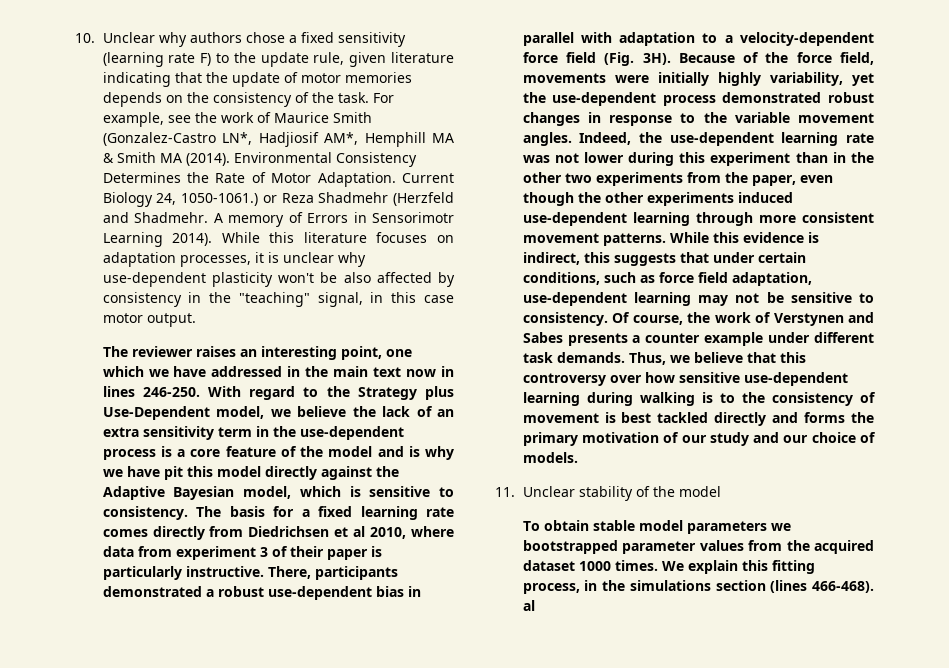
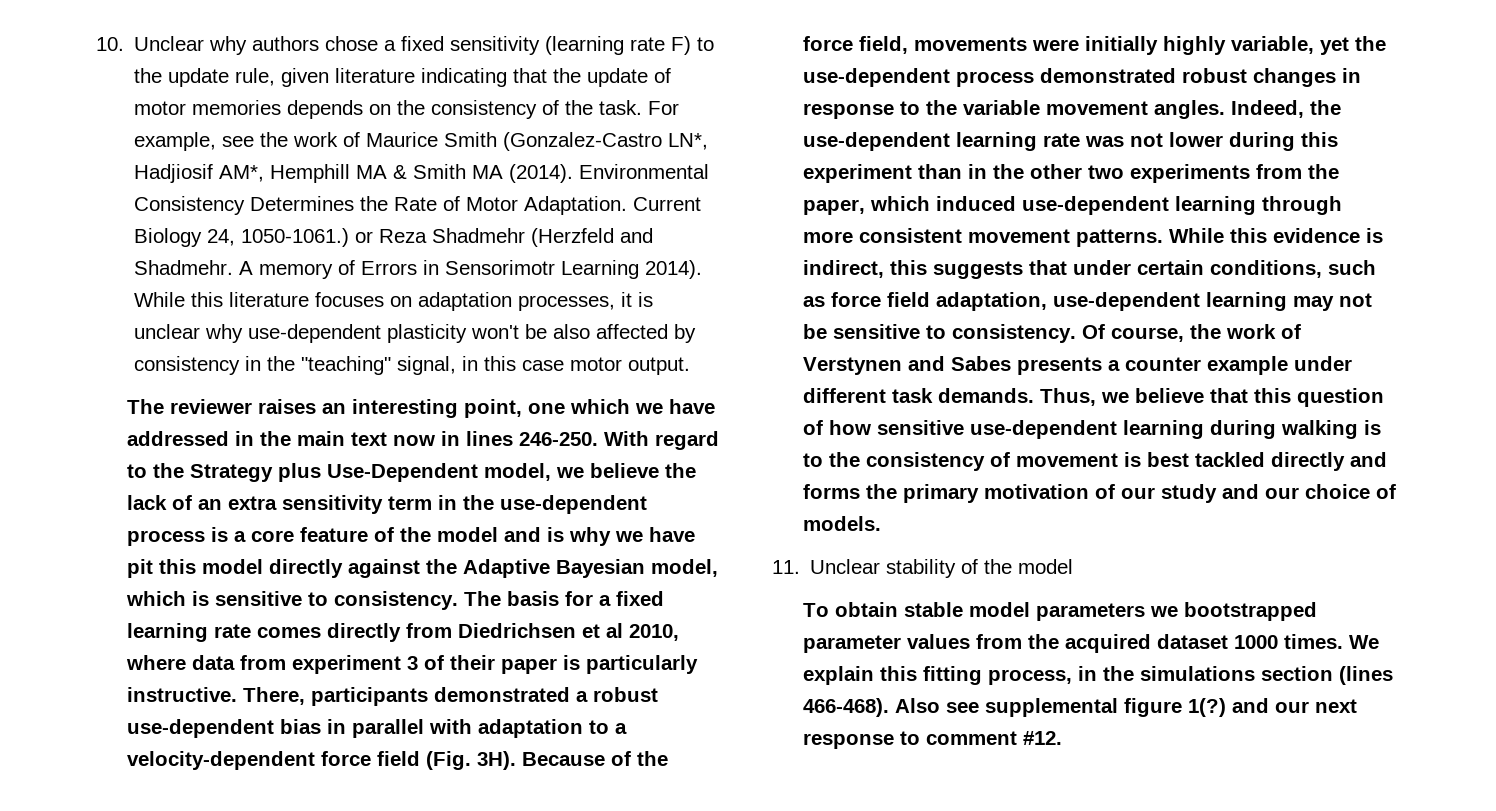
[769,72,843,86] variability, -> [1231,36,1315,54] variable,
[799,175,833,183] [522,192,734,206] even though the other experiments -> [870,196,931,211] which
[522,373,642,386] controversy over -> [1297,388,1385,407] [803,420,824,435] question of
[522,600,535,611] al -> [895,698,1358,717] [803,731,1063,749] Also see supplemental figure 1(?) and our next response to comment #12.

